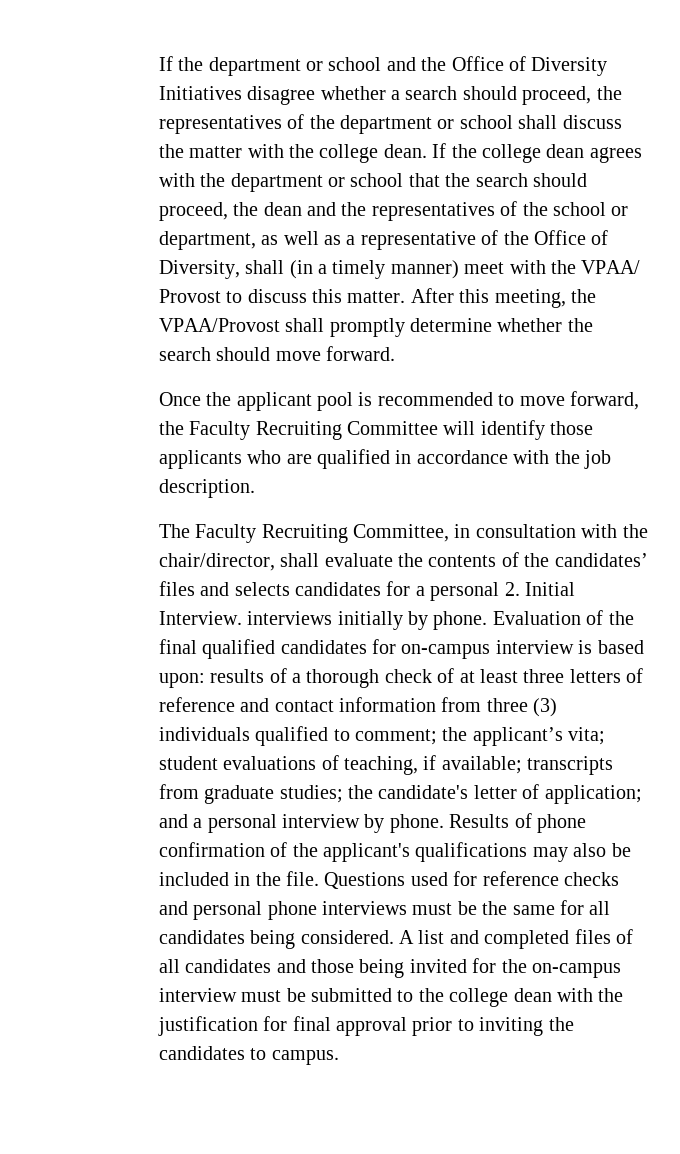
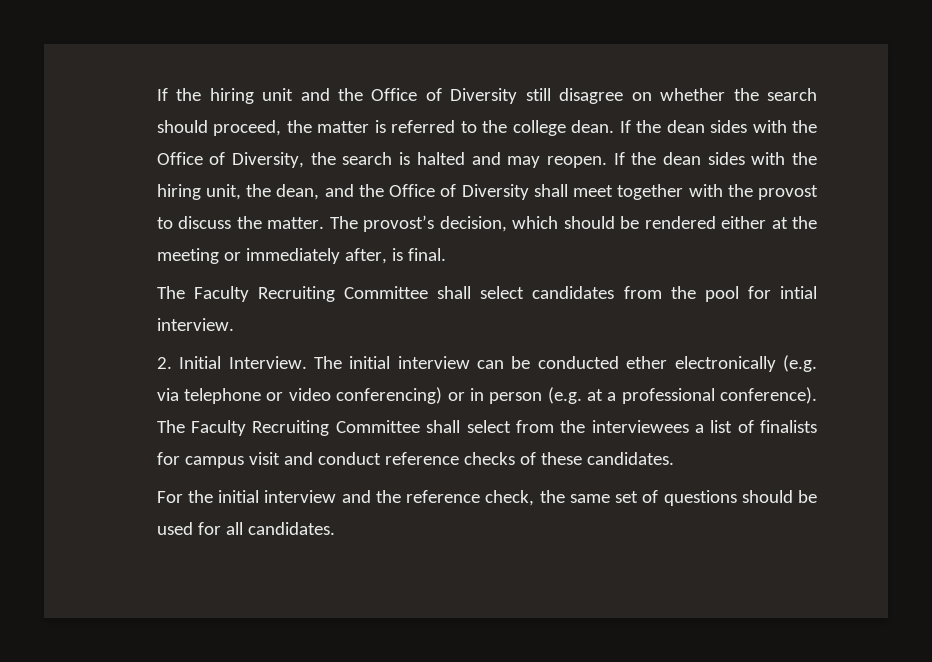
[158,56,608,76] [158,86,622,105] [158,114,622,134] [158,144,284,158] If the department or school and the Office of Diversity Initiatives disagree whether a search should proceed, the representatives of the department or school shall discuss the matter with -> [156,88,817,104] [156,120,477,136] If the hiring unit and the Office of Diversity still disagree on whether the search should proceed, the matter is referred to
[482,144,642,163] [158,173,588,192] [158,201,629,221] [158,230,609,250] [158,260,641,279] [158,288,597,308] [158,318,593,337] [158,346,396,361] [158,391,640,411] [158,420,594,440] [158,449,612,469] [158,479,255,498] [158,524,648,543] [158,552,648,571] [158,581,576,601] [158,610,634,630] [158,639,644,659] [158,668,644,688] [158,697,558,717] [158,726,606,746] [158,755,614,775] [158,784,642,804] [158,813,587,833] [158,842,631,862] [158,871,620,889] [158,900,611,920] [158,929,634,949] [158,958,622,978] [158,988,624,1007] [157,1016,574,1036] [158,1046,339,1065] college dean agrees with the department or school that the search should proceed, the dean and the representatives of the school or department, as well as a representative of the Office of Diversity, shall (in a timely manner) meet with the VPAA/ Provost to discuss this matter. After this meeting, the VPAA/Provost shall promptly determine whether the search should move forward. // Once the applicant pool is recommended to move forward, the Faculty Recruiting Committee will identify those applicants who are qualified in accordance with the job description. // The Faculty Recruiting Committee, in consultation with the chair/director, shall evaluate the contents of the candidates’ files and selects candidates for a personal 2. Initial Interview. interviews initially by phone. Evaluation of the final qualified candidates for on-campus interview is based upon: results of a thorough check of at least three letters of reference and contact information from three (3) individuals qualified to comment; the applicant’s vita; student evaluations of teaching, if available; transcripts from graduate studies; the candidate's letter of application; and a personal interview by phone. Results of phone confirmation of the applicant's qualifications may also be included in the file. Questions used for reference checks and personal phone interviews must be the same for all candidates being considered. A list and completed files of all candidates and those being invited for the on-campus interview must be submitted to the college dean with the justification for final approval prior to inviting the candidates to campus. -> [666,120,818,133] [156,152,818,168] [156,184,819,200] [156,215,818,232] [156,248,446,264] [156,286,817,302] [156,318,234,331] [156,355,818,372] [156,387,817,404] [156,420,818,436] [156,452,674,468] [156,490,818,506] [156,522,335,535] dean sides with the Office of Diversity, the search is halted and may reopen. If the dean sides with the hiring unit, the dean, and the Office of Diversity shall meet together with the provost to discuss the matter. The provost’s decision, which should be rendered either at the meeting or immediately after, is final. // The Faculty Recruiting Committee shall select candidates from the pool for intial interview. // 2. Initial Interview. The initial interview can be conducted ether electronically (e.g. via telephone or video conferencing) or in person (e.g. at a professional conference). The Faculty Recruiting Committee shall select from the interviewees a list of finalists for campus visit and conduct reference checks of these candidates. // For the initial interview and the reference check, the same set of questions should be used for all candidates.

